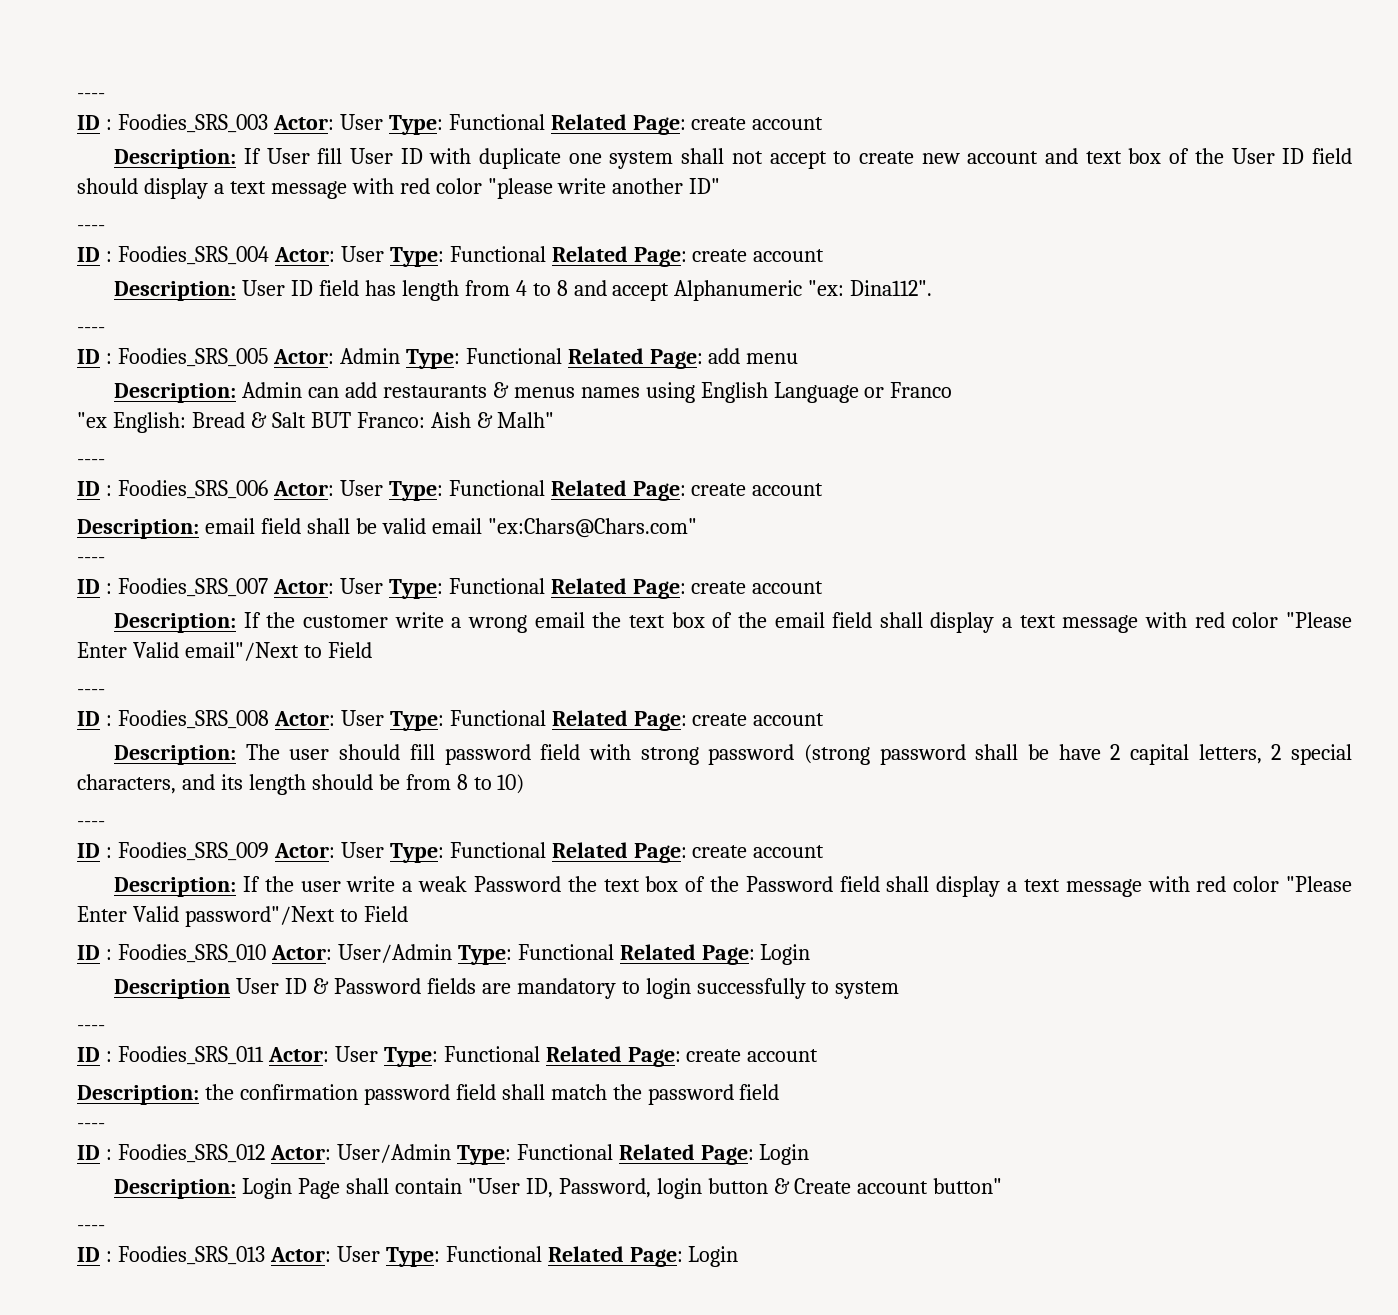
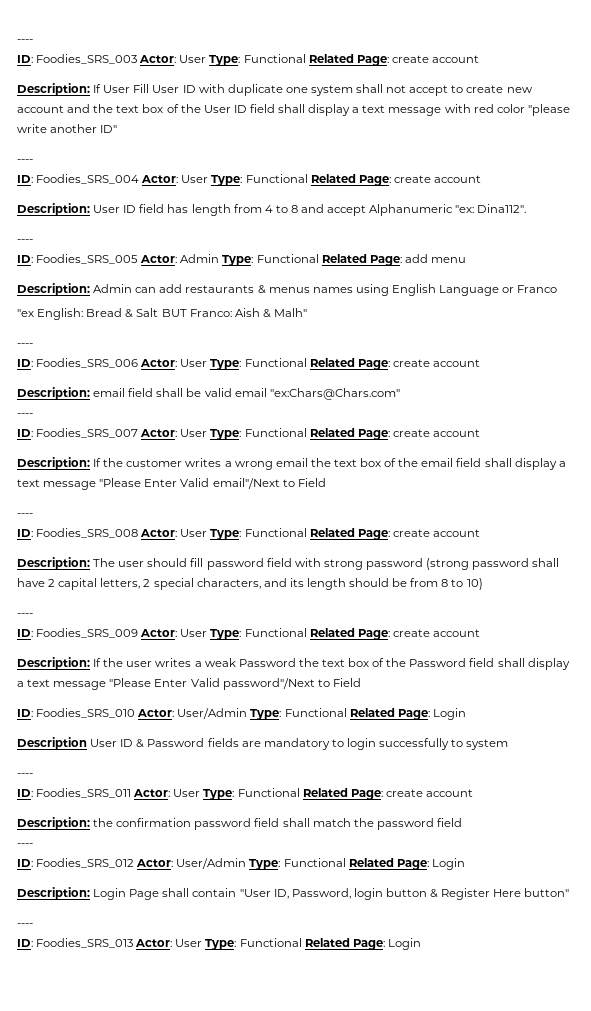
[77,93,105,100] [77,115,112,130] ---- // ID : -> [17,39,33,43] [17,55,33,63] ---- // ID:
[317,148,343,164] fill -> [133,84,150,93] Fill
(1079, 156) none -> [93,104,114,113] the
[77,178,138,194] should -> [278,104,306,113] shall
[77,247,112,262] ID : -> [17,175,33,183] ID:
[77,349,112,364] ID : -> [17,255,33,263] ID:
[77,481,112,496] ID : -> [17,359,33,367] ID:
[77,579,112,594] ID : -> [17,429,33,437] ID:
[394,612,444,628] write -> [185,458,222,467] writes
[1145,612,1279,628] with red color -> (97, 485) none
[77,711,112,726] ID : -> [17,529,33,537] ID:
[1027,744,1049,760] be -> (560, 562) none
[77,843,112,858] ID : -> [17,629,33,637] ID:
[346,876,396,892] write -> [155,658,192,667] writes
[1147,876,1280,892] with red color -> (107, 685) none
[77,945,112,960] ID : -> [17,709,33,717] ID:
[77,1047,112,1062] ID : -> [17,789,33,797] ID:
[77,1145,112,1160] ID : -> [17,859,33,867] ID:
[794,1178,929,1194] Create account -> [441,888,522,900] Register Here
[77,1247,112,1262] ID : -> [17,939,33,947] ID:

